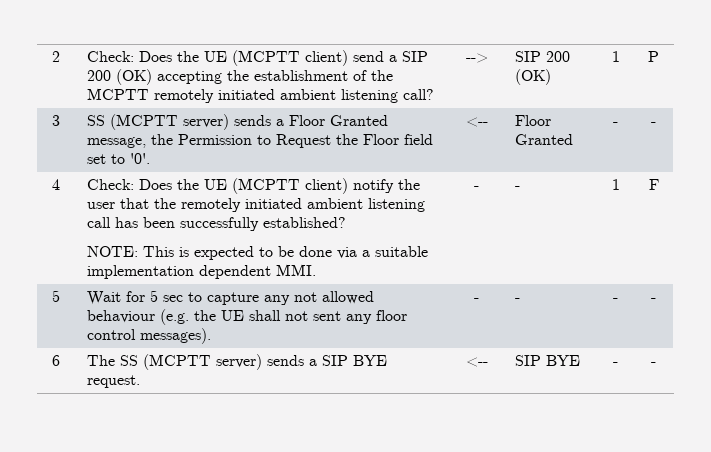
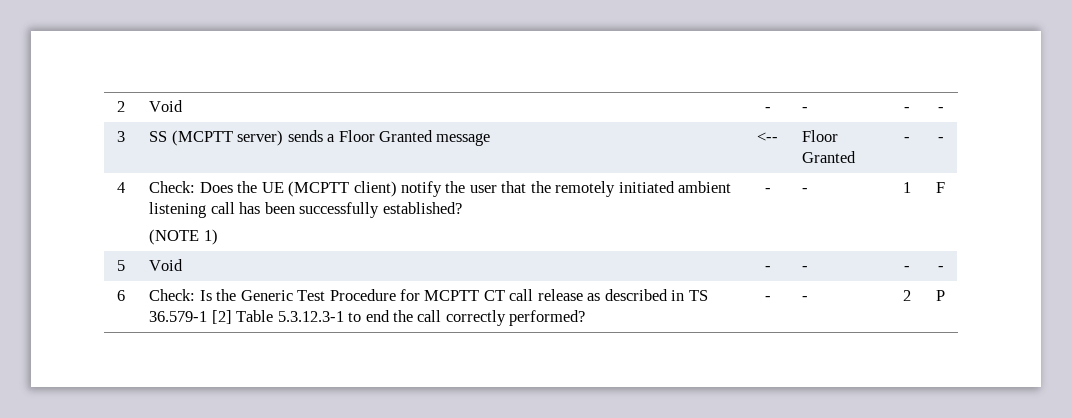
[51,51,60,62] [86,50,428,66] [86,69,393,85] [86,88,434,103] [465,53,488,63] [514,51,570,62] [514,69,551,85] [611,51,620,62] [648,51,659,62] 2 | Check: Does the UE (MCPTT client) send a SIP 200 (OK) accepting the establishment of the MCPTT remotely initiated ambient listening call? | --> | SIP 200 (OK) | 1 | P -> [117,101,125,112] [149,100,184,112] [764,107,771,112] [802,107,809,112] [903,107,910,112] [937,107,944,112] 2 | Void | - | - | - | -
[86,134,433,148] [86,153,150,164] message, the Permission to Request the Floor field set to '0'. -> [436,133,491,146] message
[86,246,428,260] [86,264,316,279] NOTE: This is expected to be done via a suitable implementation dependent MMI. -> [149,229,218,245] (NOTE 1)
[86,290,374,305] [86,309,407,325] [86,328,211,344] Wait for 5 sec to capture any not allowed behaviour (e.g. the UE shall not sent any floor control messages). -> [149,259,184,271] Void
[86,354,387,370] [86,375,140,388] [465,357,488,367] [514,355,580,366] [613,362,618,366] [651,362,656,366] The SS (MCPTT server) sends a SIP BYE request. | <-- | SIP BYE | - | - -> [149,289,708,301] [149,310,586,326] [764,296,771,301] [802,296,809,301] [902,290,911,301] [936,290,945,301] Check: Is the Generic Test Procedure for MCPTT CT call release as described in TS 36.579-1 [2] Table 5.3.12.3-1 to end the call correctly performed? | - | - | 2 | P

